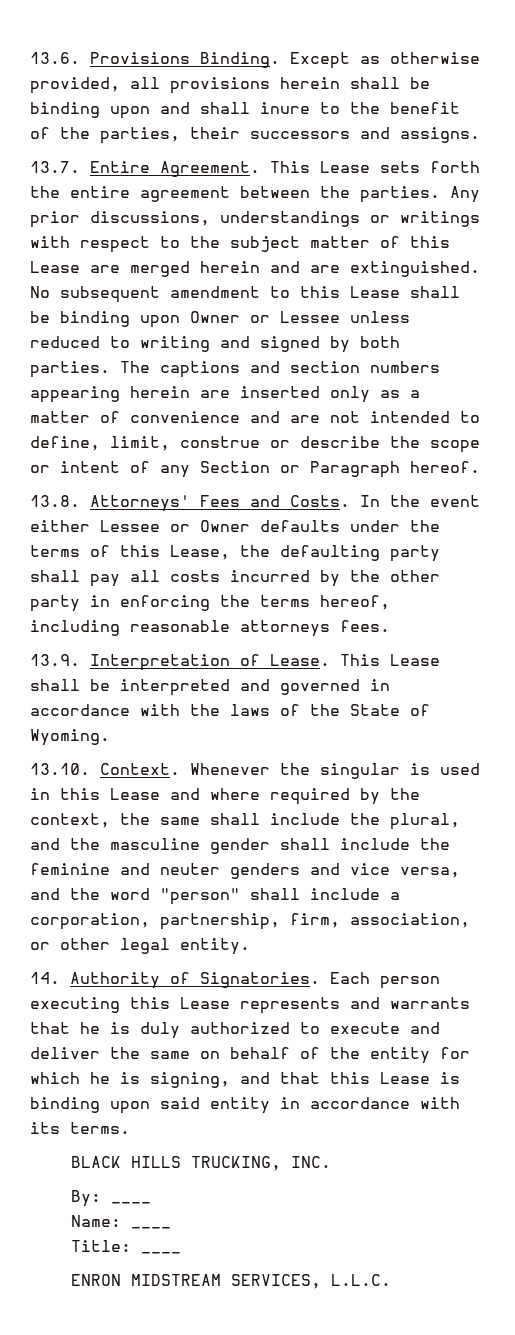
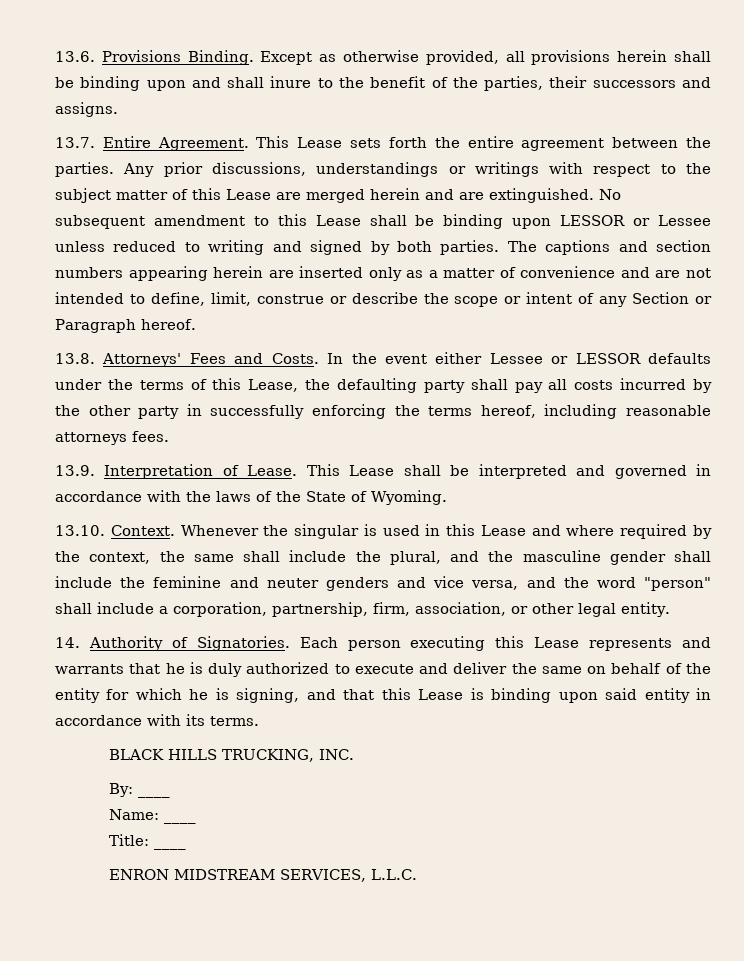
[190,311,240,323] Owner -> [560,215,626,226] LESSOR
[200,520,250,532] Owner -> [575,353,641,364] LESSOR
(110, 601) none -> [210,405,305,419] successfully

